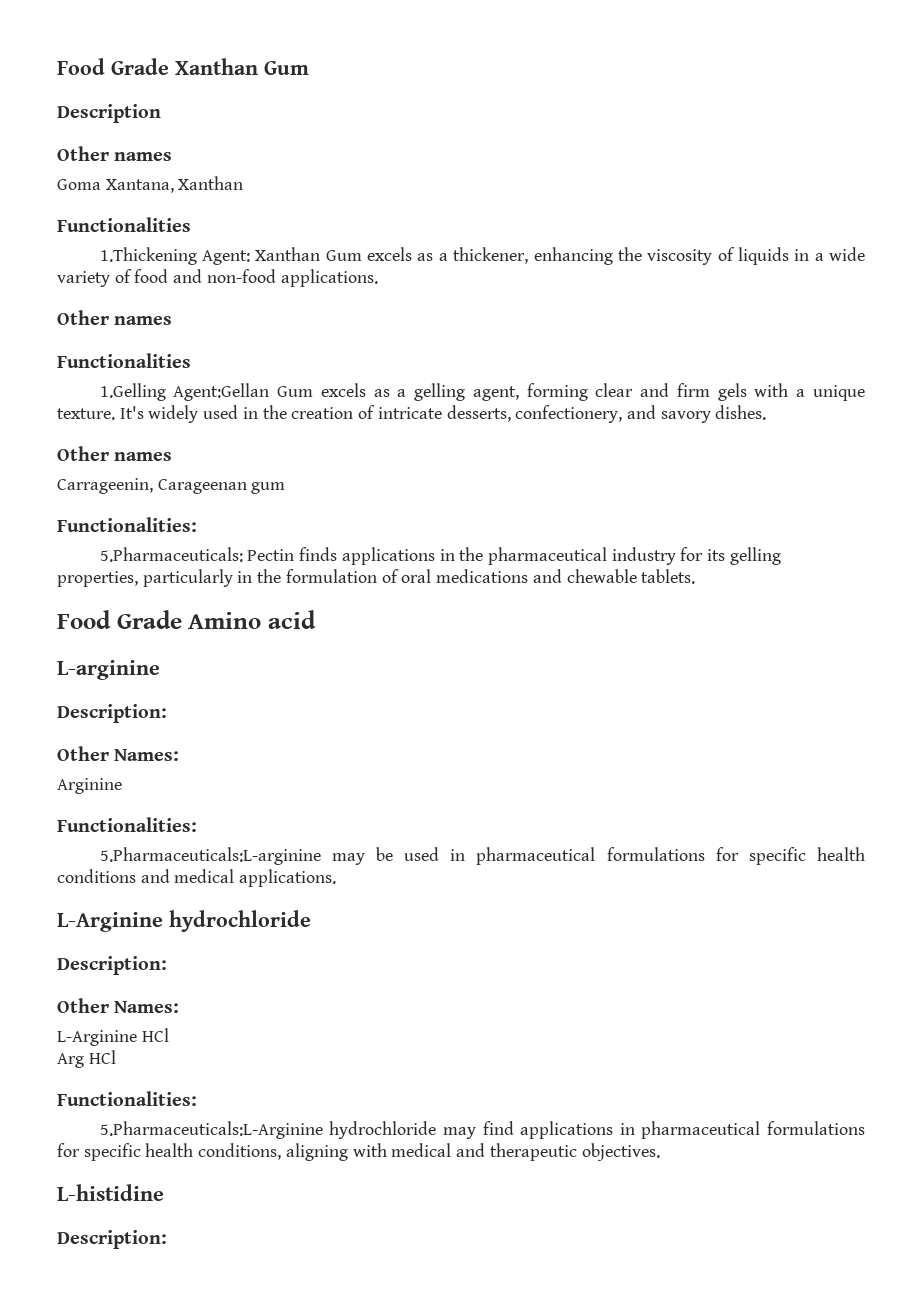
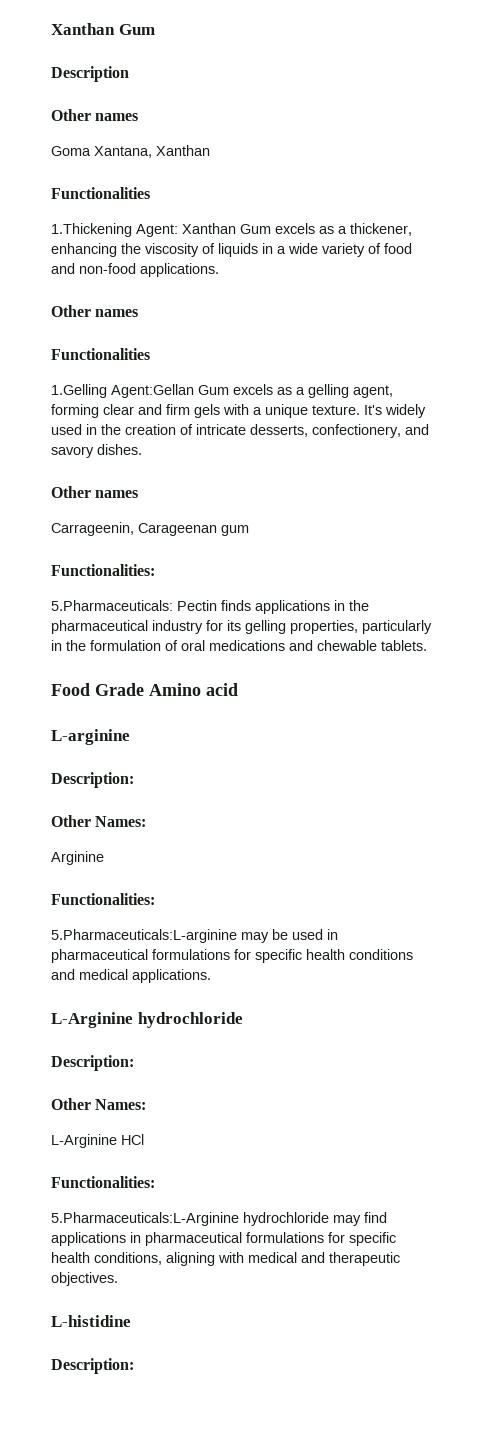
[57,58,169,75] Food Grade -> (51, 29) none
[57,1050,116,1068] // Arg HCl -> (144, 1139) none

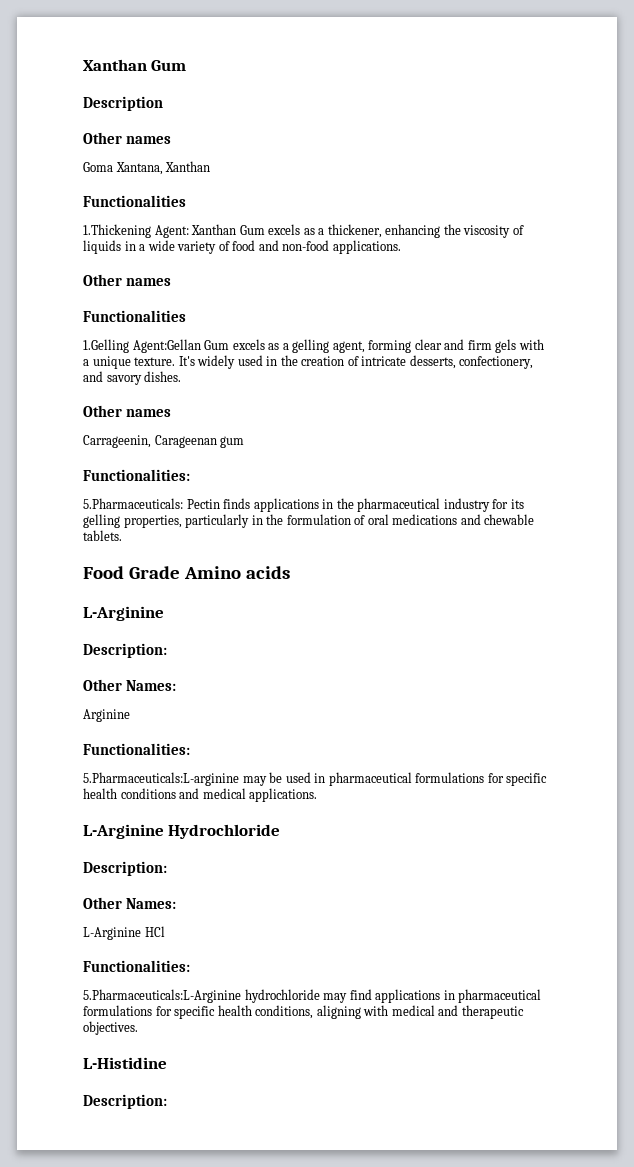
[206,683,238,696] [51,729,130,745] acid // L-arginine -> [245,566,290,579] [83,606,164,621] acids // L-Arginine
[137,1012,243,1028] hydrochloride -> [168,824,281,839] Hydrochloride
[51,1315,131,1327] L-histidine -> [83,1057,167,1069] L-Histidine

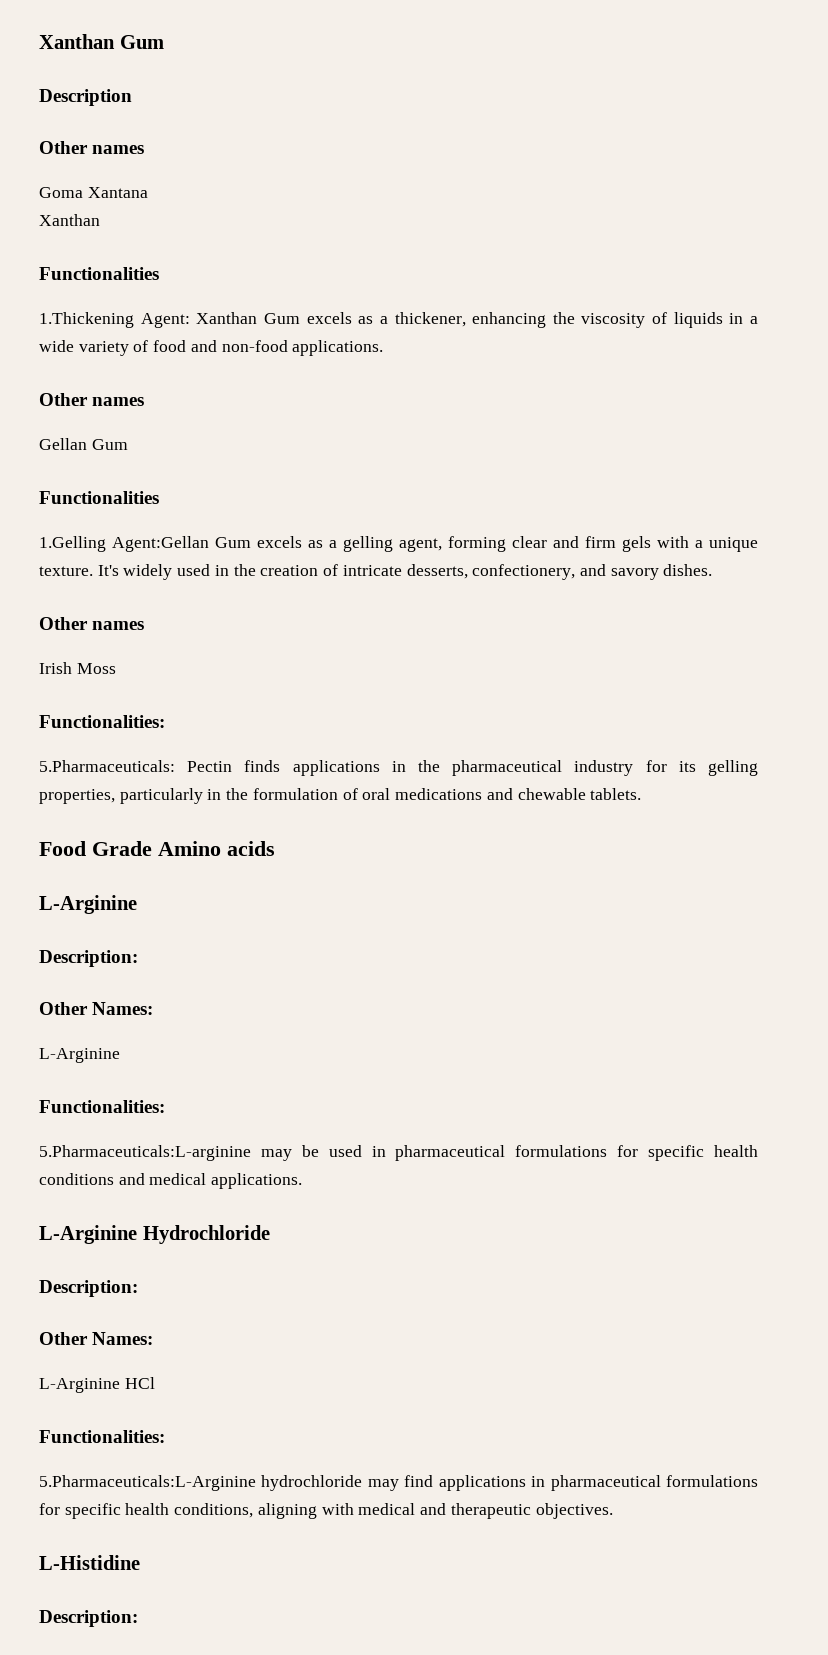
[115,162,163,175] Xantana, -> [87,187,148,198] Xantana //
(171, 282) none -> [39,438,128,450] // Gellan Gum
[83,435,245,448] Carrageenin, Carageenan gum -> [39,662,116,674] Irish Moss
[83,709,130,722] Arginine -> [39,1048,120,1063] L-Arginine

